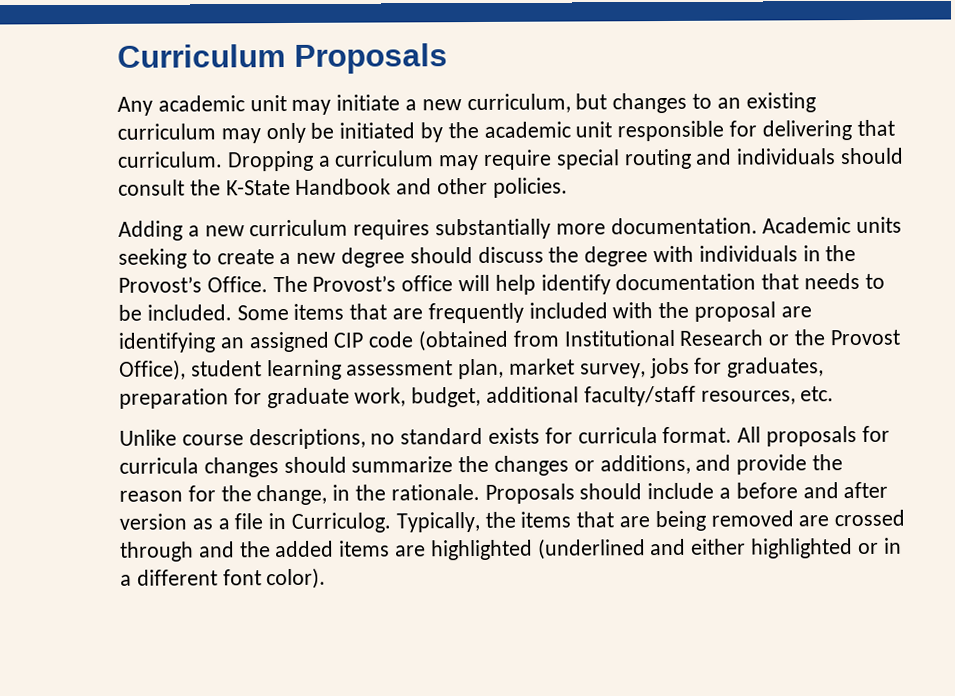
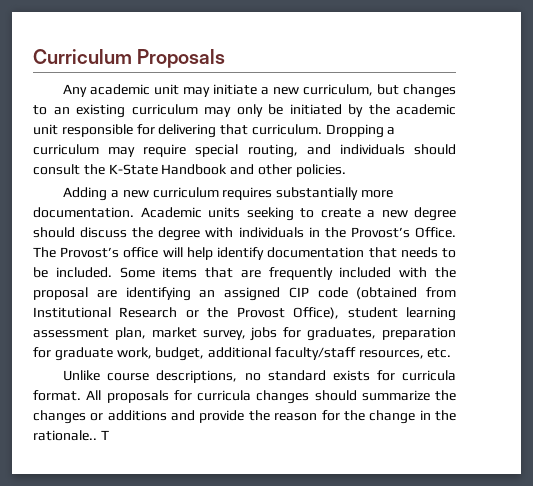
[623,148,692,170] routing -> [247,144,298,158] routing,
[599,454,691,475] additions, -> [107,410,167,421] additions
[256,481,889,506] [119,509,906,533] [120,537,902,562] [120,567,327,590] change, in the rationale. Proposals should include a before and after version as a file in Curriculog. Typically, the items that are being removed are crossed through and the added items are highlighted (underlined and either highlighted or in a different font color). -> [369,410,457,424] [33,430,109,441] change in the rationale.. T

